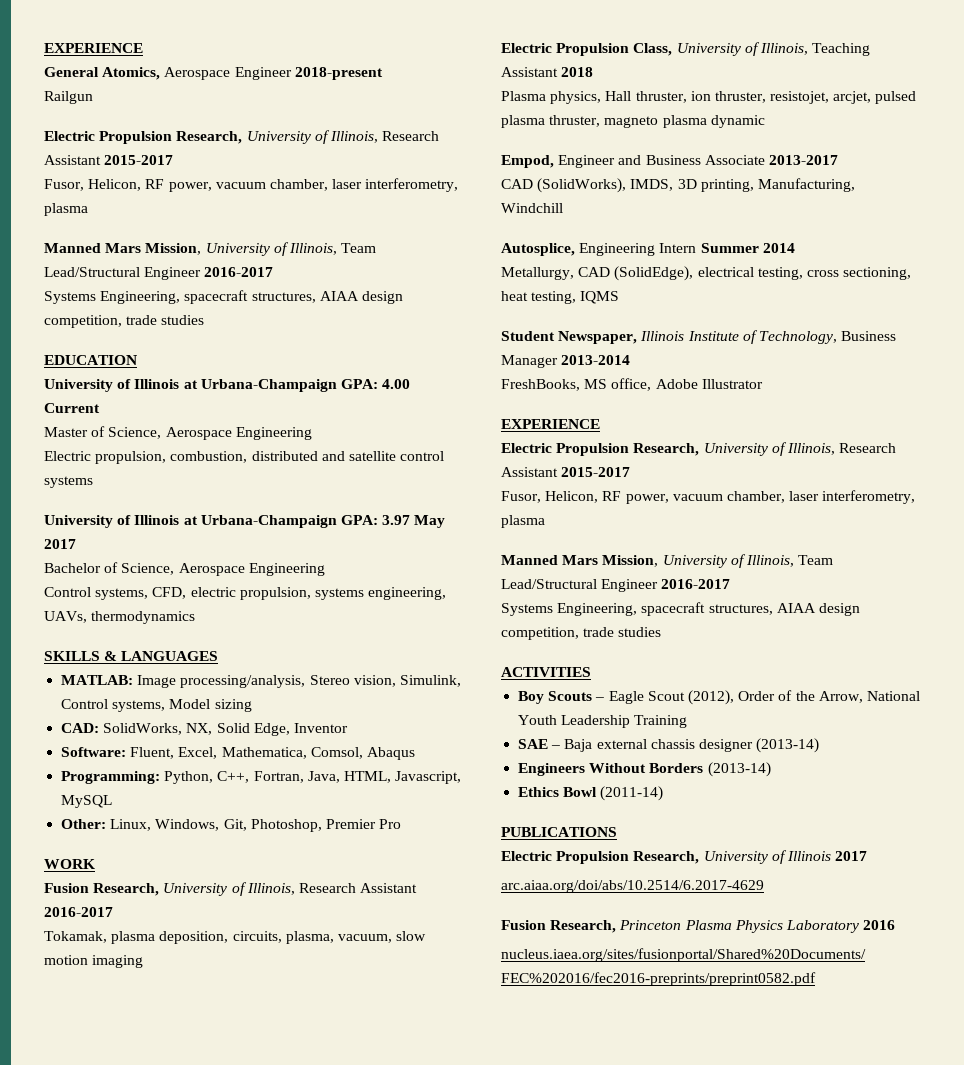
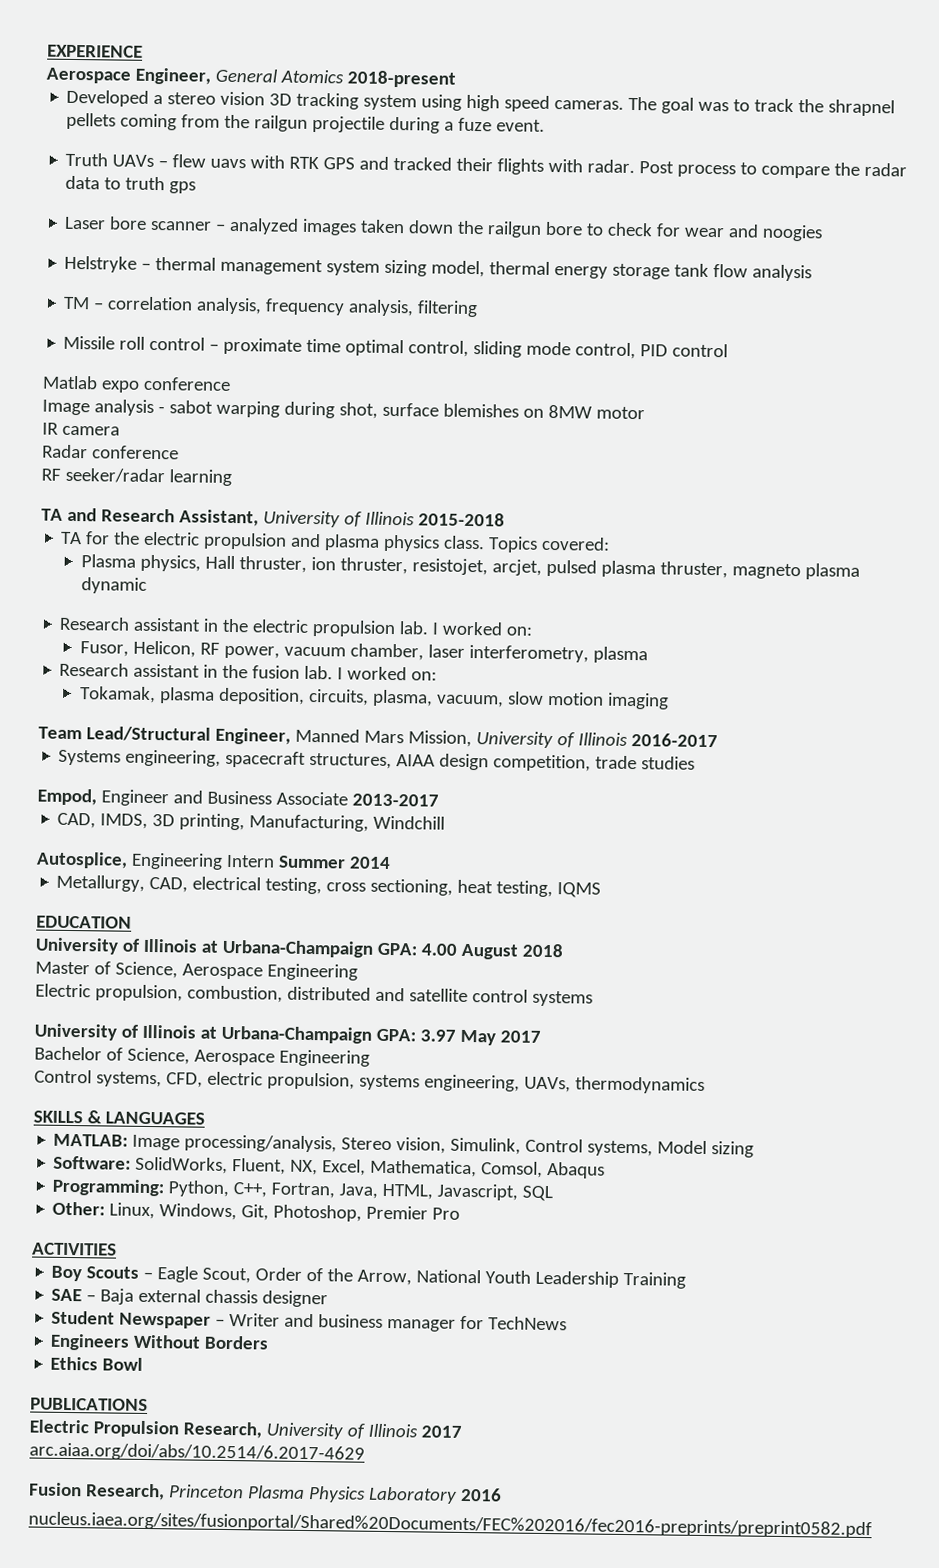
[44,43,143,53] [44,67,383,80] [44,91,93,104] [44,130,440,144] [44,155,174,165] [44,178,459,192] [44,203,88,216] [44,242,377,256] [44,267,274,280] [44,290,403,304] [44,315,205,328] EXPERIENCE // General Atomics, Aerospace Engineer 2018-present // Railgun // Electric Propulsion Research, University of Illinois, Research Assistant 2015-2017 // Fusor, Helicon, RF power, vacuum chamber, laser interferometry, plasma // Manned Mars Mission, University of Illinois, Team Lead/Structural Engineer 2016-2017 // Systems Engineering, spacecraft structures, AIAA design competition, trade studies -> [47,44,143,58] [46,67,456,88] [66,89,896,117] [66,112,546,134] [65,152,908,179] [65,175,197,194] [64,216,824,242] [64,255,813,282] [63,296,479,318] [63,335,729,360] [42,375,231,393] [42,399,645,420] [42,422,120,436] [42,444,179,460] [41,467,232,486] [41,507,505,528] [60,531,611,553] [80,554,860,580] [80,577,147,594] [59,616,533,638] [79,640,648,664] [59,662,438,681] [78,686,669,710] [38,726,718,749] [58,749,696,772] [37,788,439,807] [57,812,446,832] [36,851,391,870] [56,874,602,898] EXPERIENCE // Aerospace Engineer, General Atomics 2018-present // Developed a stereo vision 3D tracking system using high speed cameras. The goal was to track the shrapnel pellets coming from the railgun projectile during a fuze event. // Truth UAVs – flew uavs with RTK GPS and tracked their flights with radar. Post process to compare the radar data to truth gps // Laser bore scanner – analyzed images taken down the railgun bore to check for wear and noogies // Helstryke – thermal management system sizing model, thermal energy storage tank flow analysis // TM – correlation analysis, frequency analysis, filtering // Missile roll control – proximate time optimal control, sliding mode control, PID control // Matlab expo conference // Image analysis - sabot warping during shot, surface blemishes on 8MW motor // IR camera // Radar conference // RF seeker/radar learning // TA and Research Assistant, University of Illinois 2015-2018 // TA for the electric propulsion and plasma physics class. Topics covered: // Plasma physics, Hall thruster, ion thruster, resistojet, arcjet, pulsed plasma thruster, magneto plasma dynamic // Research assistant in the electric propulsion lab. I worked on: // Fusor, Helicon, RF power, vacuum chamber, laser interferometry, plasma // Research assistant in the fusion lab. I worked on: // Tokamak, plasma deposition, circuits, plasma, vacuum, slow motion imaging // Team Lead/Structural Engineer, Manned Mars Mission, University of Illinois 2016-2017 // Systems engineering, spacecraft structures, AIAA design competition, trade studies // Empod, Engineer and Business Associate 2013-2017 // CAD, IMDS, 3D printing, Manufacturing, Windchill // Autosplice, Engineering Intern Summer 2014 // Metallurgy, CAD, electrical testing, cross sectioning, heat testing, IQMS
[44,403,100,413] Current -> [460,943,563,960] August 2018
[61,723,348,736] [61,747,175,759] CAD: SolidWorks, NX, Solid Edge, Inventor // Software: Fluent, -> [53,1155,319,1176] Software: SolidWorks, Fluent, NX,
[61,795,113,808] MySQL -> [522,1185,554,1202] SQL
[44,859,95,869] [44,882,418,896] [44,907,113,917] [44,931,427,944] [44,955,144,968] [501,42,871,56] [501,67,594,77] [501,91,917,104] [501,115,765,128] [501,155,838,168] [501,178,855,193] [501,203,563,213] [501,243,795,256] [501,266,912,281] [501,291,620,304] [501,330,897,344] [501,355,631,368] [501,378,763,391] [501,419,600,429] [501,442,897,456] [501,467,631,477] [501,490,916,504] [501,515,545,528] [501,554,834,568] [501,579,731,592] [501,602,860,616] [501,627,662,640] // WORK // Fusion Research, University of Illinois, Research Assistant 2016-2017 // Tokamak, plasma deposition, circuits, plasma, vacuum, slow motion imaging // Electric Propulsion Class, University of Illinois, Teaching Assistant 2018 // Plasma physics, Hall thruster, ion thruster, resistojet, arcjet, pulsed plasma thruster, magneto plasma dynamic // Empod, Engineer and Business Associate 2013-2017 // CAD (SolidWorks), IMDS, 3D printing, Manufacturing, Windchill // Autosplice, Engineering Intern Summer 2014 // Metallurgy, CAD (SolidEdge), electrical testing, cross sectioning, heat testing, IQMS // Student Newspaper, Illinois Institute of Technology, Business Manager 2013-2014 // FreshBooks, MS office, Adobe Illustrator // EXPERIENCE // Electric Propulsion Research, University of Illinois, Research Assistant 2015-2017 // Fusor, Helicon, RF power, vacuum chamber, laser interferometry, plasma // Manned Mars Mission, University of Illinois, Team Lead/Structural Engineer 2016-2017 // Systems Engineering, spacecraft structures, AIAA design competition, trade studies -> (461, 1213) none
[647,690,734,705] Scout (2012), -> [202,1267,252,1284] Scout,
[756,738,820,753] (2013-14) -> [51,1310,568,1332] // Student Newspaper – Writer and business manager for TechNews
[707,762,771,777] (2013-14) -> (270, 1342) none
[600,786,664,801] (2011-14) -> (144, 1364) none

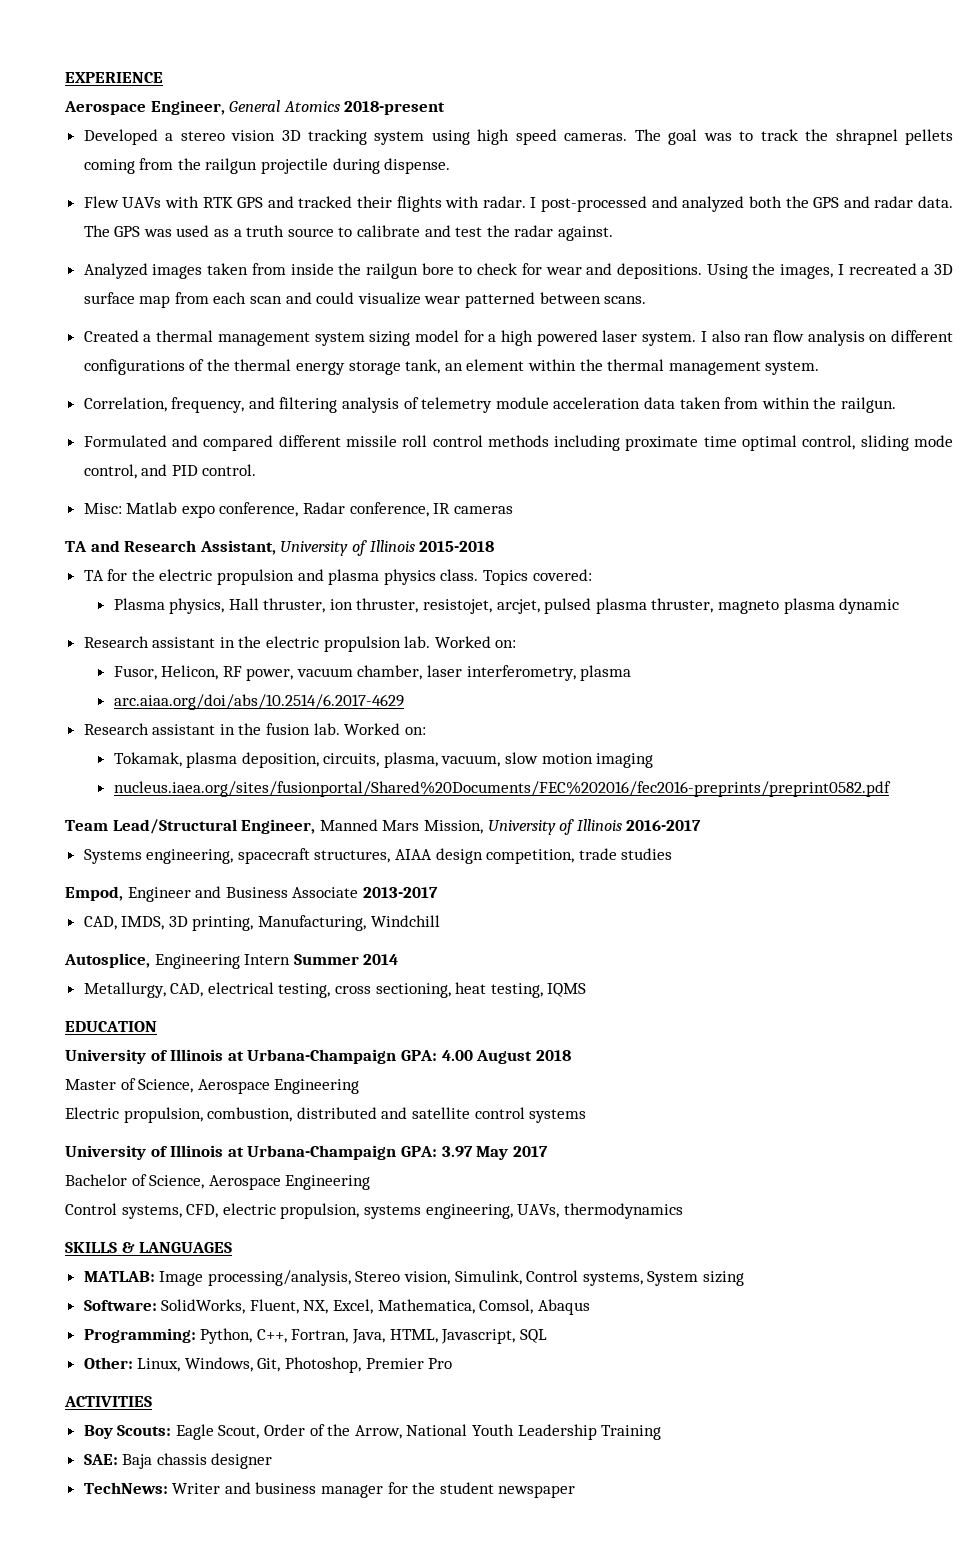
[444,117,546,132] [65,152,247,169] a fuze event. // Truth UAVs – flew uavs -> [384,158,451,174] [83,196,162,208] dispense. // Flew UAVs
[639,161,908,179] [65,175,197,194] [64,216,455,236] Post process to compare the radar data to truth gps // Laser bore scanner – analyzed images taken down -> [530,196,953,212] [83,225,613,241] [83,263,334,279] I post-processed and analyzed both the GPS and radar data. The GPS was used as a truth source to calibrate and test the radar against. // Analyzed images taken from inside
[762,224,824,242] [64,255,813,282] [63,296,479,318] [63,335,220,351] noogies // Helstryke – thermal management system sizing model, thermal energy storage tank flow analysis // TM – correlation analysis, frequency analysis, filtering // Missile roll control – -> [616,263,954,279] [83,292,647,308] [83,330,954,346] [83,359,820,375] [83,397,896,413] [83,435,621,451] depositions. Using the images, I recreated a 3D surface map from each scan and could visualize wear patterned between scans. // Created a thermal management system sizing model for a high powered laser system. I also ran flow analysis on different configurations of the thermal energy storage tank, an element within the thermal management system. // Correlation, frequency, and filtering analysis of telemetry module acceleration data taken from within the railgun. // Formulated and compared different missile roll control methods including
[640,343,729,358] [42,375,231,393] [42,399,645,420] [42,422,120,436] [42,444,179,460] [41,467,232,486] PID control // Matlab expo conference // Image analysis - sabot warping during shot, surface blemishes on 8MW motor // IR camera // Radar conference // RF seeker/radar learning -> [141,464,257,476] [83,502,513,518] and PID control. // Misc: Matlab expo conference, Radar conference, IR cameras
[432,621,504,636] I worked -> [434,636,491,648] Worked
(648, 655) none -> [113,694,404,710] // arc.aiaa.org/doi/abs/10.2514/6.2017-4629
[337,666,408,681] I worked -> [344,723,401,735] Worked
(669, 701) none -> [113,781,891,797] // nucleus.iaea.org/sites/fusionportal/Shared%20Documents/FEC%202016/fec2016-preprints/preprint0582.pdf
[657,1140,708,1155] Model -> [647,1271,699,1286] System
[86,1266,154,1280] Scouts – -> [117,1425,172,1436] Scouts:
[51,1288,202,1305] SAE – Baja external -> [83,1454,153,1469] SAE: Baja
[51,1310,226,1329] Student Newspaper – -> [83,1482,168,1494] TechNews:
[488,1316,568,1331] [50,1333,270,1351] [50,1356,144,1371] [30,1397,148,1411] [29,1419,462,1440] [29,1442,365,1463] [29,1482,502,1504] [28,1511,872,1539] TechNews // Engineers Without Borders // Ethics Bowl // PUBLICATIONS // Electric Propulsion Research, University of Illinois 2017 // arc.aiaa.org/doi/abs/10.2514/6.2017-4629 // Fusion Research, Princeton Plasma Physics Laboratory 2016 // nucleus.iaea.org/sites/fusionportal/Shared%20Documents/FEC%202016/fec2016-preprints/preprint0582.pdf -> [412,1482,576,1498] the student newspaper

